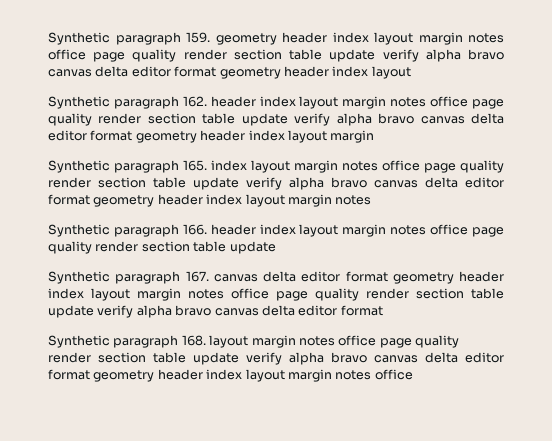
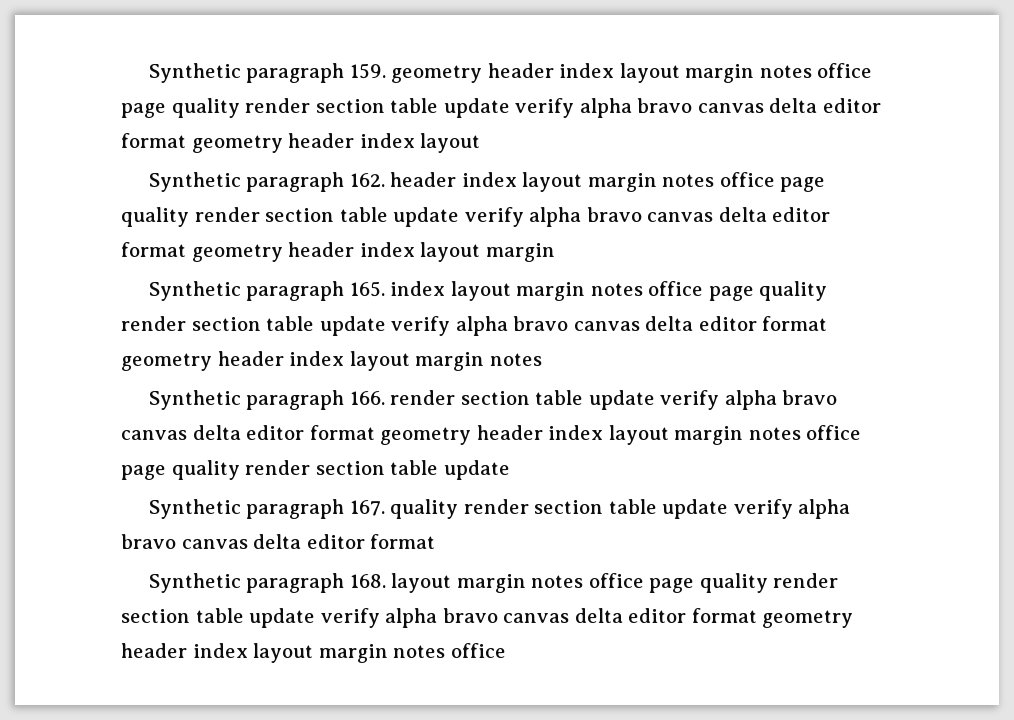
(207, 229) none -> [390,390,838,410] [121,425,472,445] render section table update verify alpha bravo canvas delta editor format geometry
[213,271,504,284] [48,288,308,301] canvas delta editor format geometry header index layout margin notes office page -> (385, 508) none

